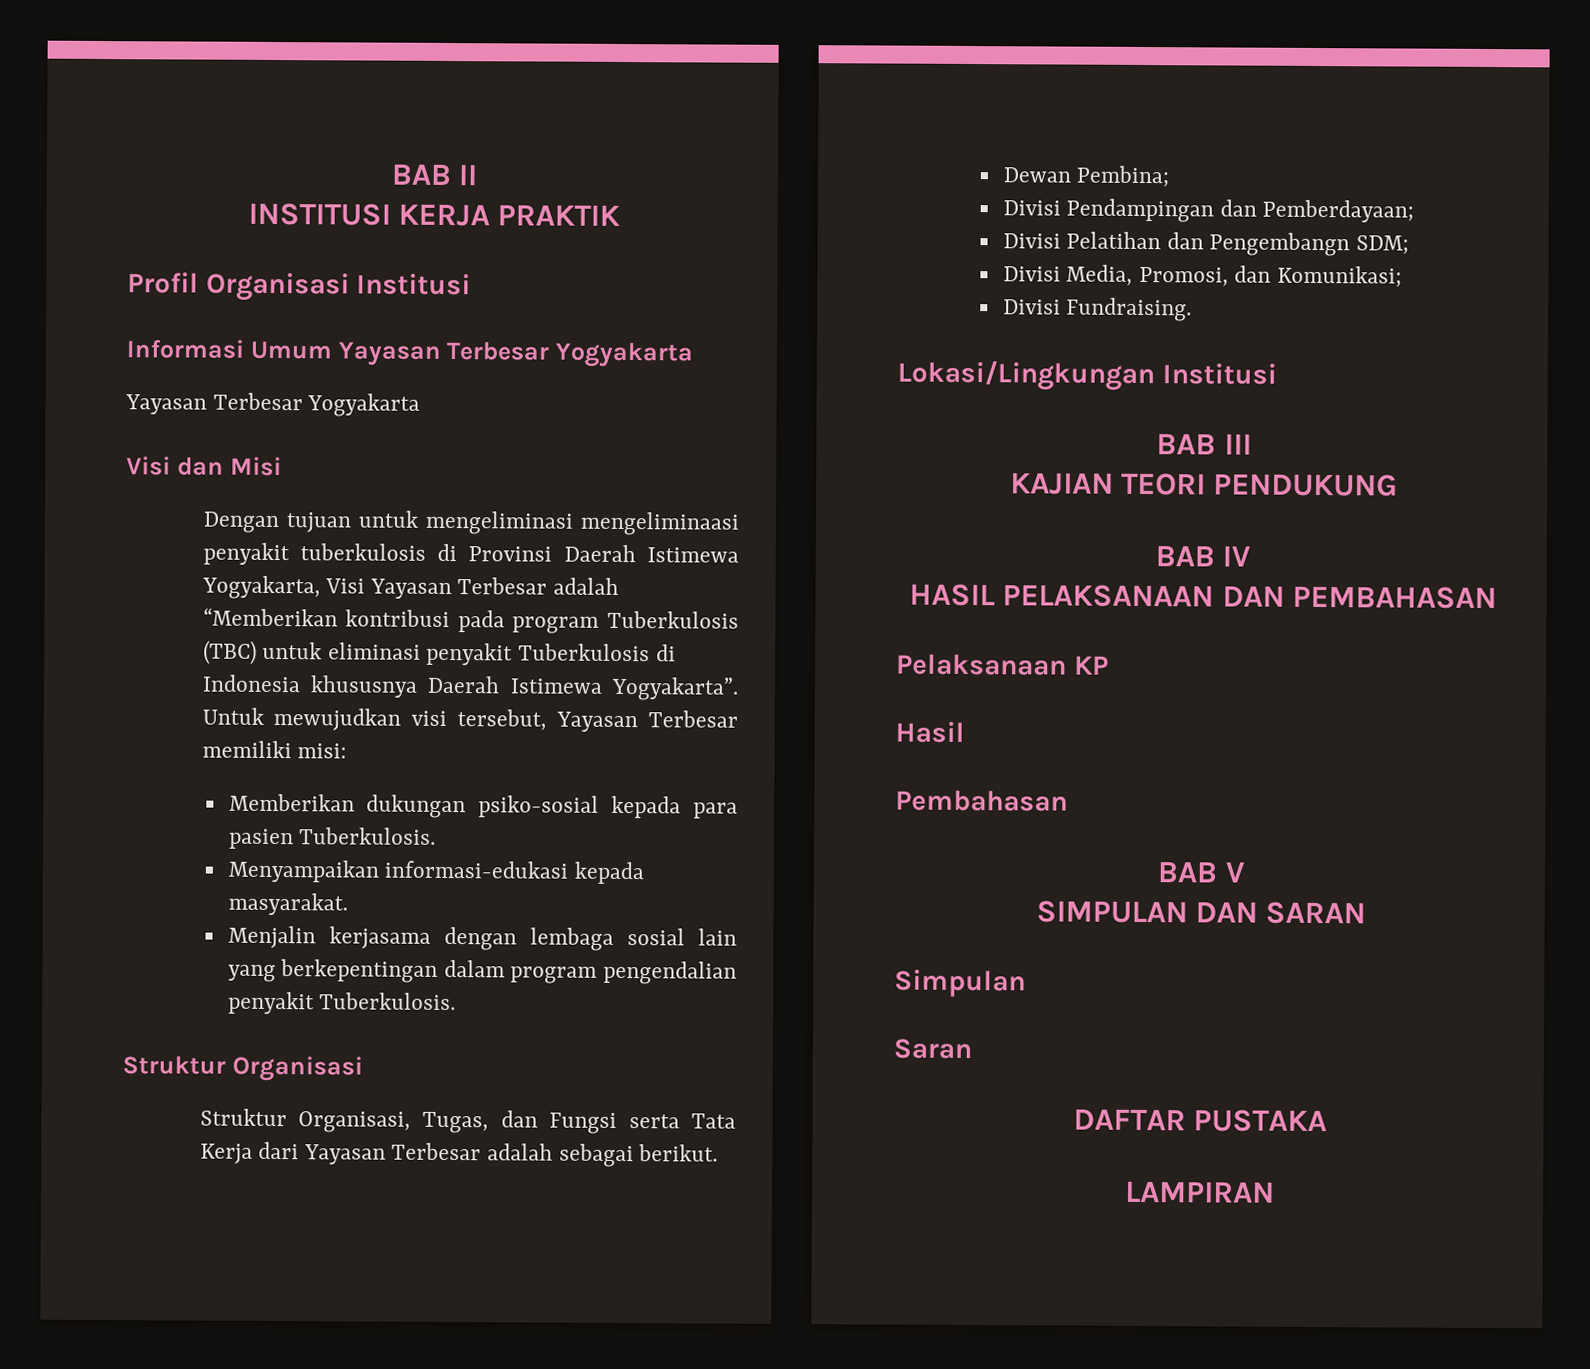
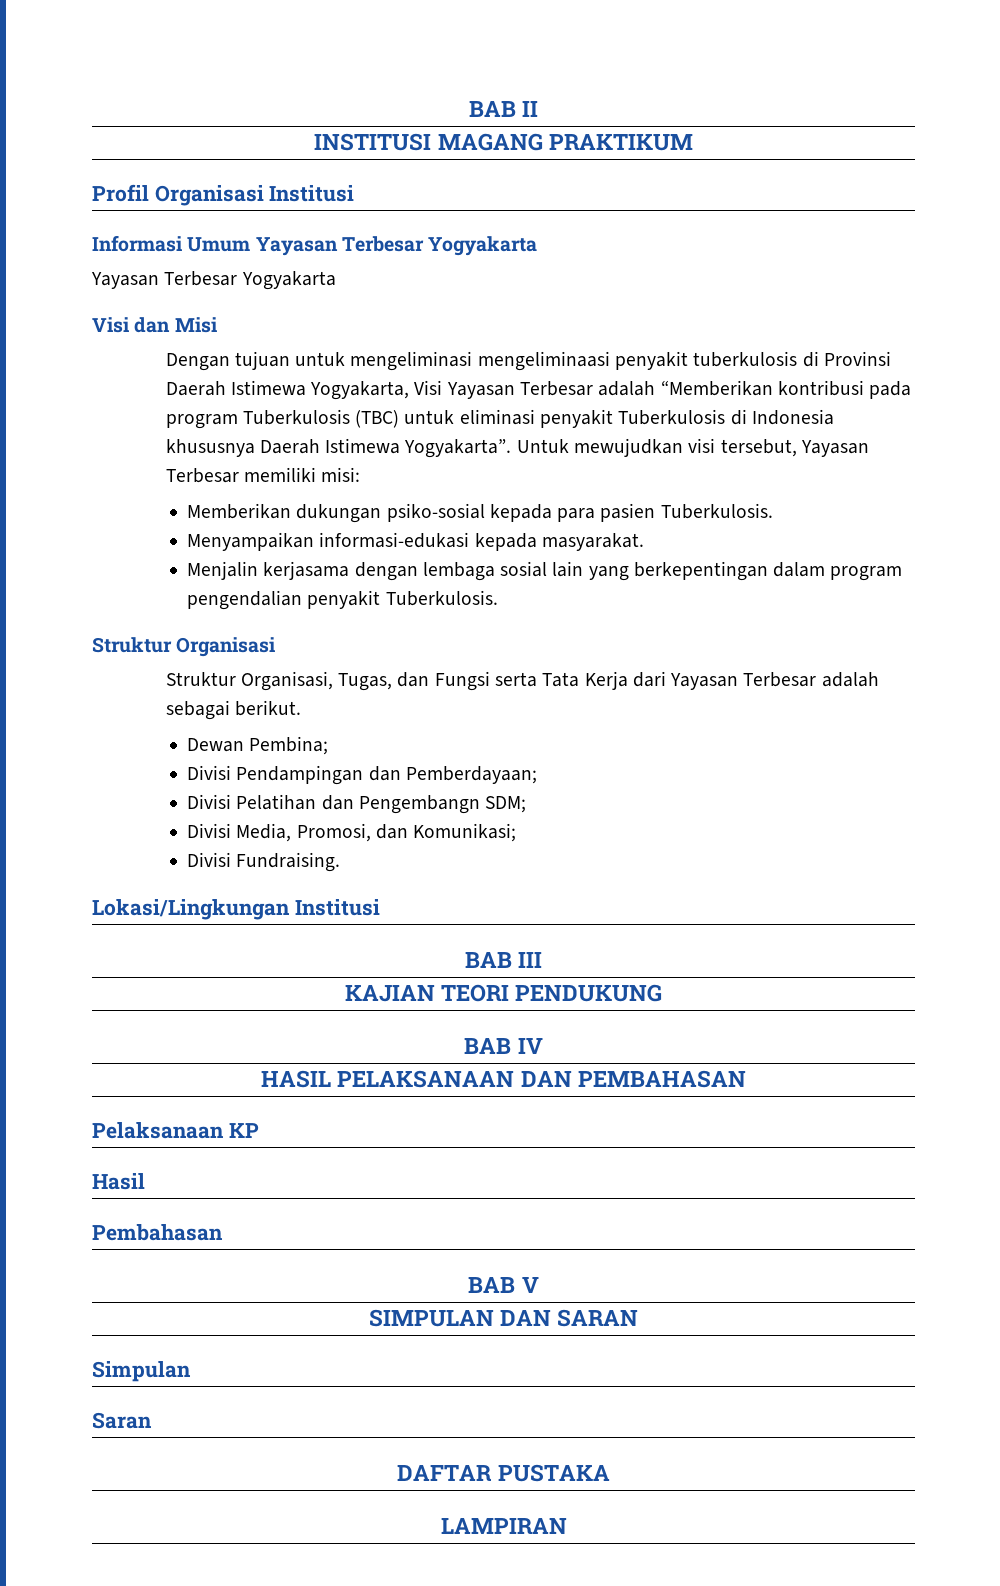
[398,203,622,227] KERJA PRAKTIK -> [437,133,693,151] MAGANG PRAKTIKUM

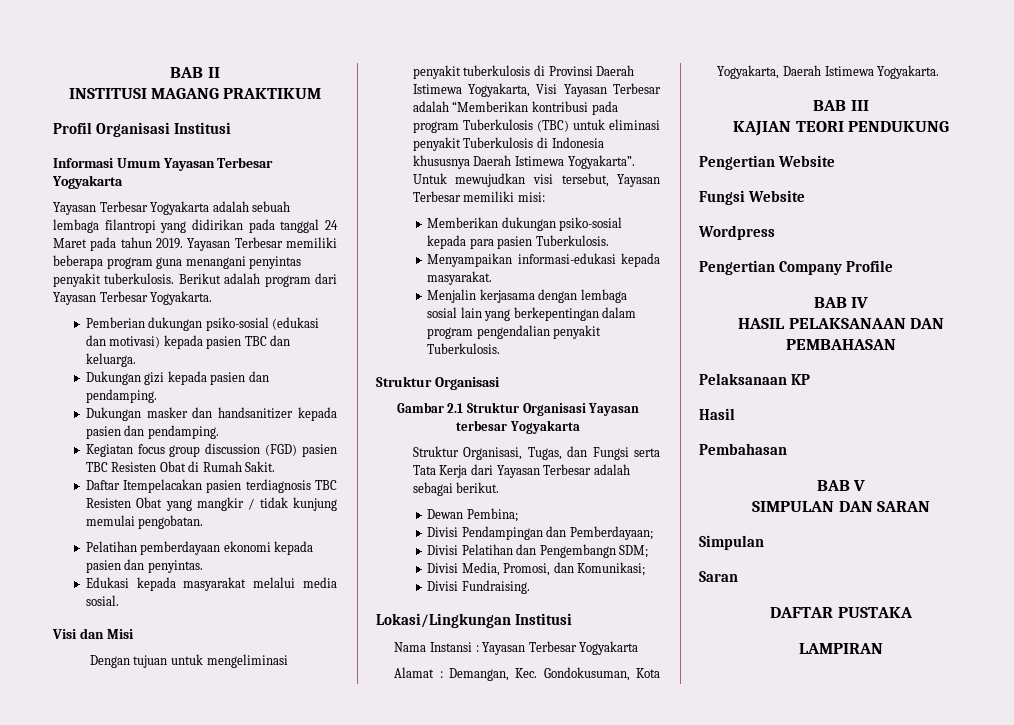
(336, 280) none -> [212,201,291,212] [53,219,338,233] [53,237,337,251] [53,255,302,269] [53,273,337,287] [53,291,213,305] [85,317,320,331] [85,335,291,349] [85,353,136,367] [85,371,269,385] [85,389,157,403] [85,407,338,421] [85,425,219,439] [85,443,337,457] [85,461,276,472] [85,479,337,493] [85,497,338,511] [85,515,204,529] [85,541,314,555] [85,559,203,573] [85,577,338,591] [85,595,119,606] adalah sebuah lembaga filantropi yang didirikan pada tanggal 24 Maret pada tahun 2019. Yayasan Terbesar memiliki beberapa program guna menangani penyintas penyakit tuberkulosis. Berikut adalah program dari Yayasan Terbesar Yogyakarta. // Pemberian dukungan psiko-sosial (edukasi dan motivasi) kepada pasien TBC dan keluarga. // Dukungan gizi kepada pasien dan pendamping. // Dukungan masker dan handsanitizer kepada pasien dan pendamping. // Kegiatan focus group discussion (FGD) pasien TBC Resisten Obat di Rumah Sakit. // Daftar Itempelacakan pasien terdiagnosis TBC Resisten Obat yang mangkir / tidak kunjung memulai pengobatan. // Pelatihan pemberdayaan ekonomi kepada pasien dan penyintas. // Edukasi kepada masyarakat melalui media sosial.
[477,351,610,371] mengeliminaasi -> (288, 661) none
(276, 647) none -> [396,402,640,416] [456,420,580,434] // Gambar 2.1 Struktur Organisasi Yayasan terbesar Yogyakarta
(380, 907) none -> [394,641,639,655] [394,667,660,681] [717,65,940,79] // Nama Instansi : Yayasan Terbesar Yogyakarta // Alamat : Demangan, Kec. Gondokusuman, Kota Yogyakarta, Daerah Istimewa Yogyakarta.
(663, 993) none -> [699,155,836,170] [699,190,806,205] [698,225,775,240] [699,260,894,275] // Pengertian Website // Fungsi Website // Wordpress // Pengertian Company Profile

